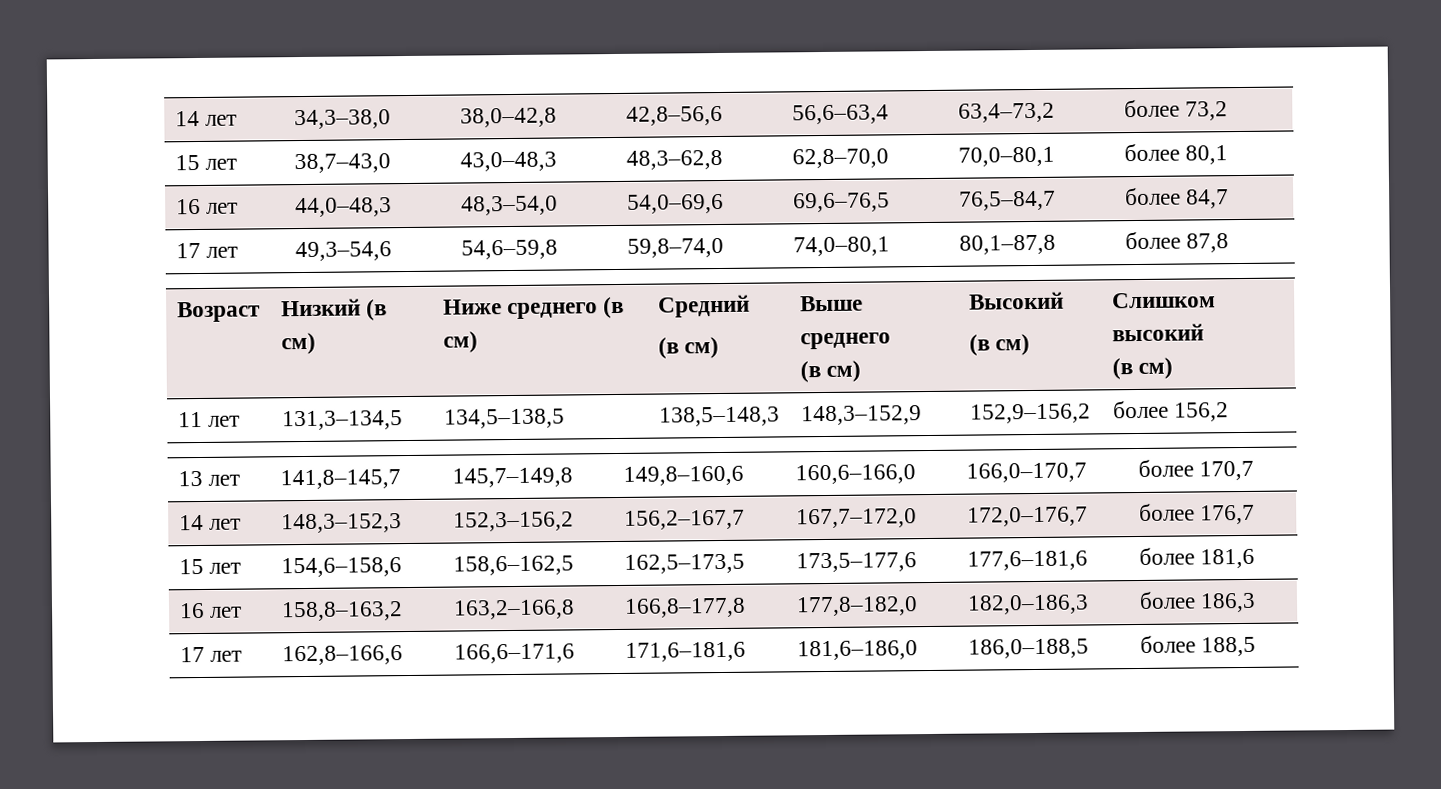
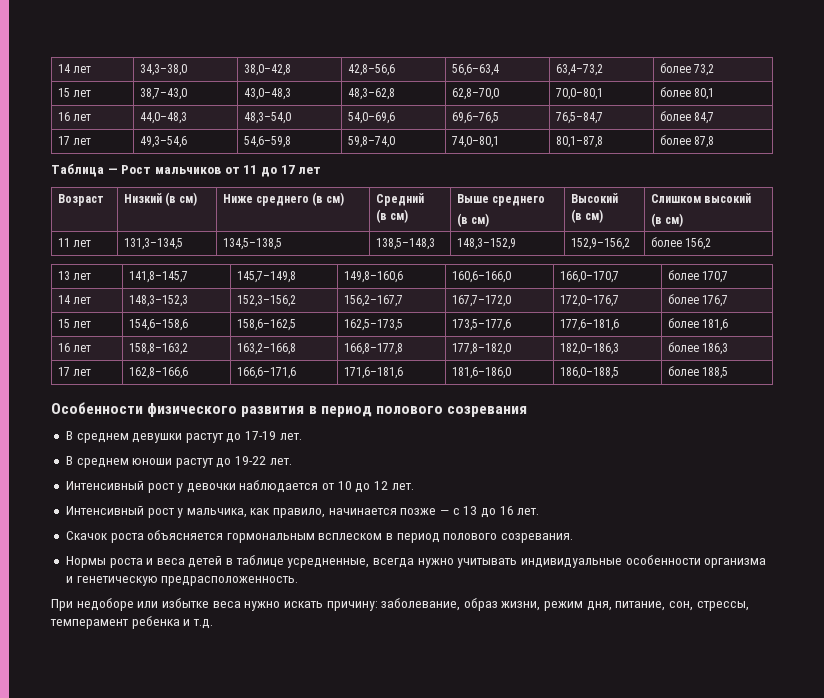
(1229, 243) none -> [51,164,322,177] // Таблица — Рост мальчиков от 11 до 17 лет
(1256, 646) none -> [51,402,528,417] [65,431,302,443] [65,456,292,468] [65,480,414,493] [65,506,540,518] [65,530,574,543] [65,555,767,568] [65,576,299,586] [51,598,749,611] [50,616,213,629] // Особенности физического развития в период полового созревания // В среднем девушки растут до 17-19 лет. // В среднем юноши растут до 19-22 лет. // Интенсивный рост у девочки наблюдается от 10 до 12 лет. // Интенсивный рост у мальчика, как правило, начинается позже — с 13 до 16 лет. // Скачок роста объясняется гормональным всплеском в период полового созревания. // Нормы роста и веса детей в таблице усредненные, всегда нужно учитывать индивидуальные особенности организма и генетическую предрасположенность. // При недоборе или избытке веса нужно искать причину: заболевание, образ жизни, режим дня, питание, сон, стрессы, темперамент ребенка и т.д.

